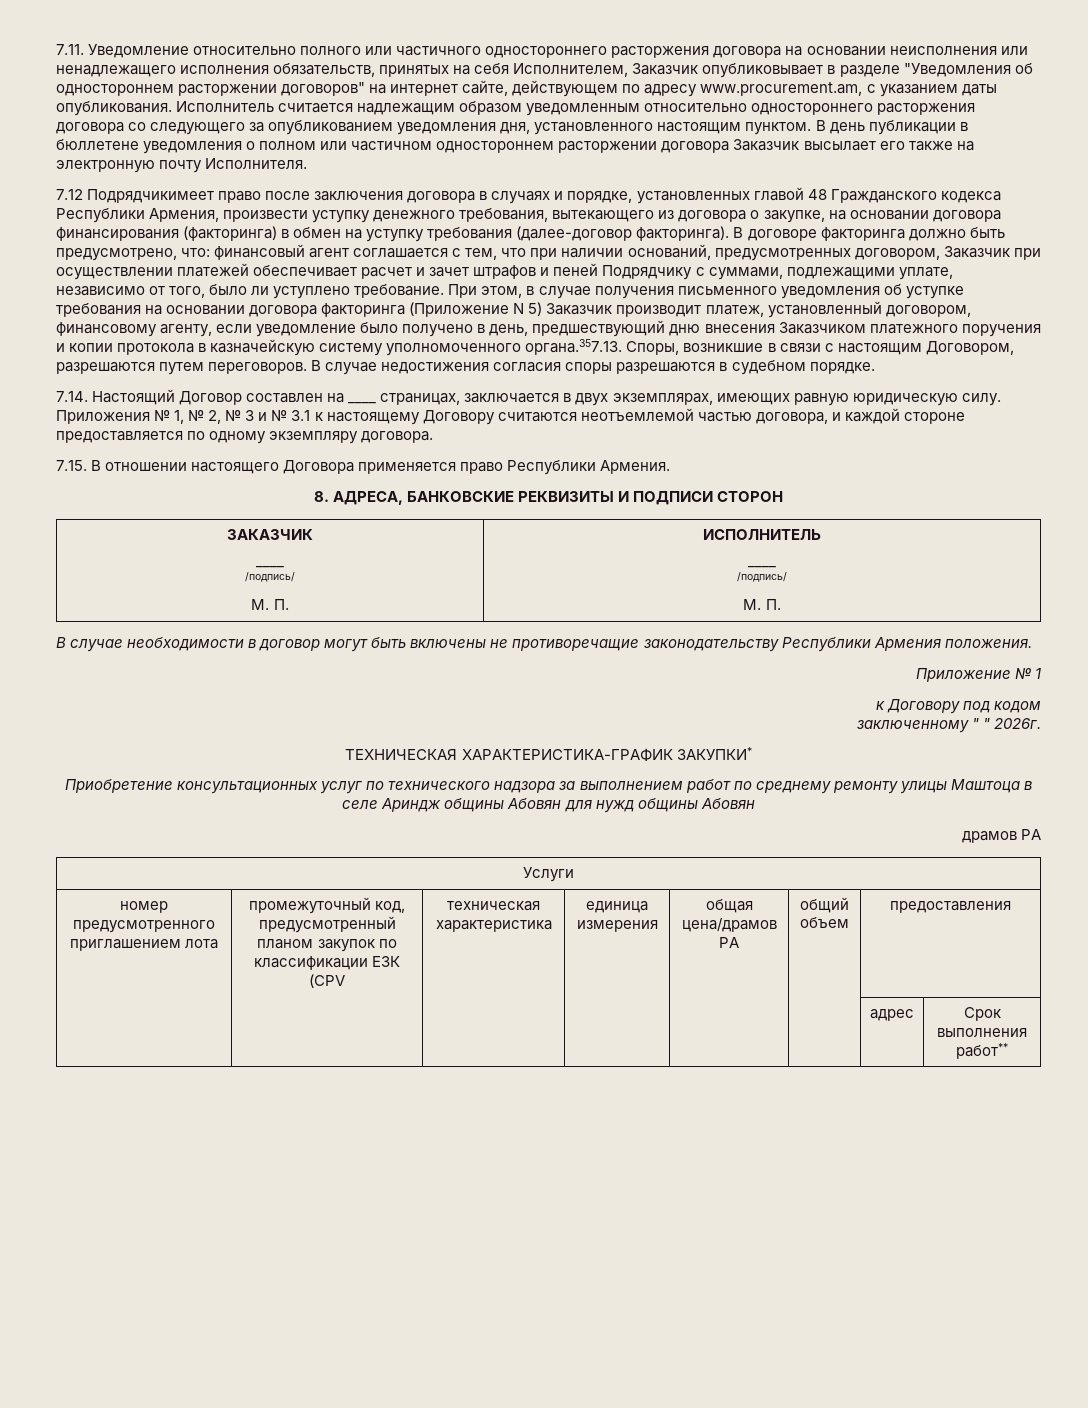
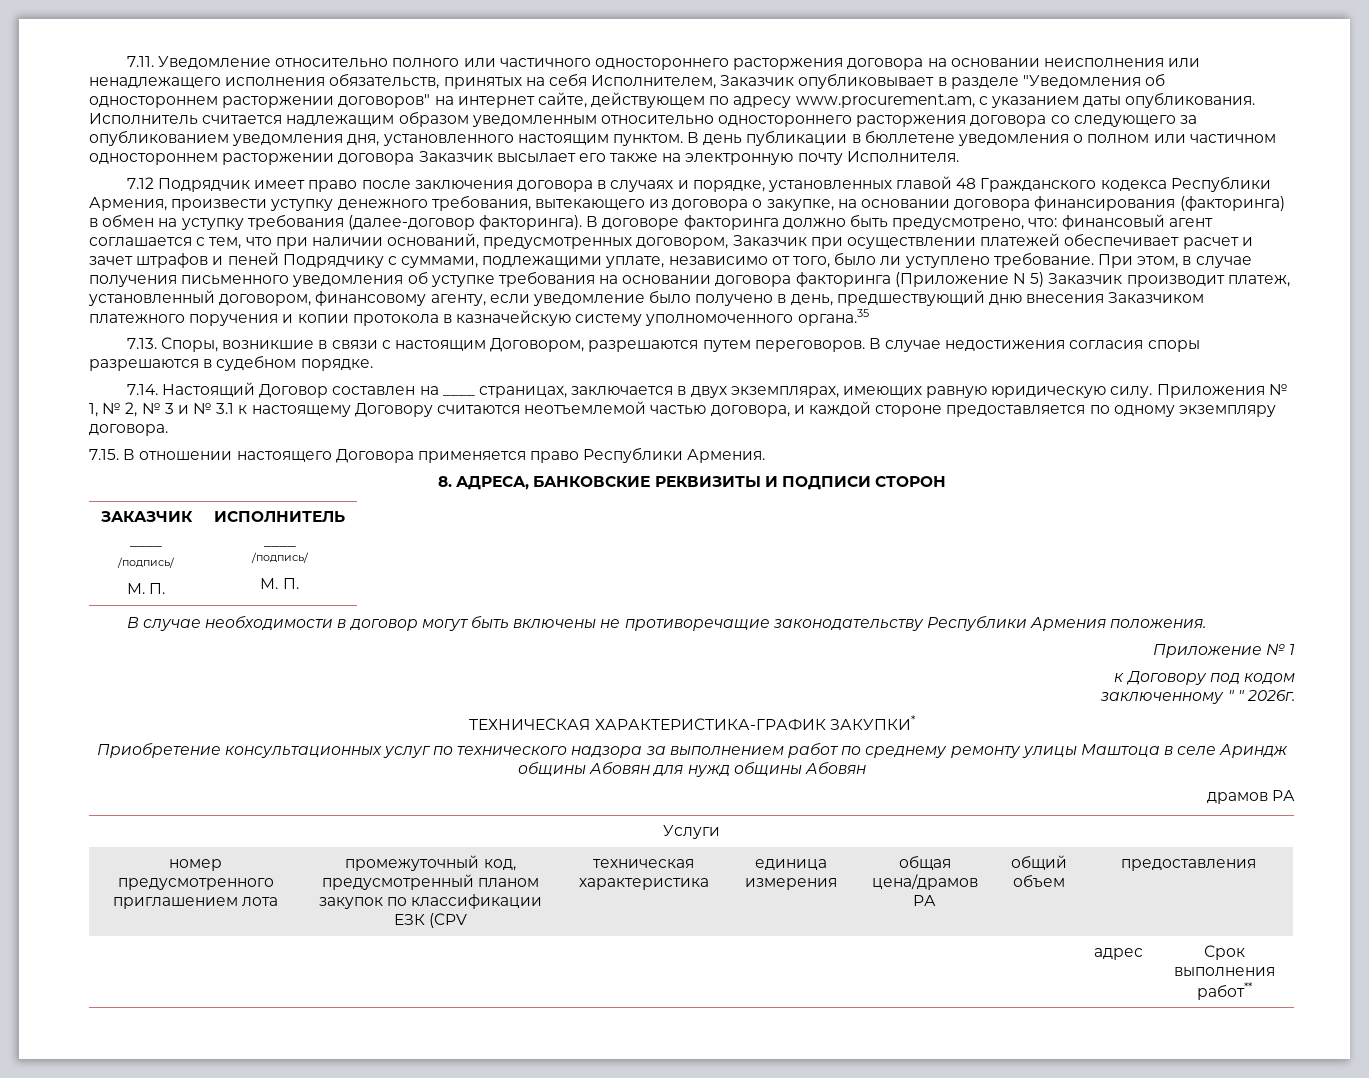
[87,189,215,203] Подрядчикимеет -> [158,178,306,192] Подрядчик имеет
[525,339,623,355] органа.357.13. -> [797,309,869,326] [126,338,157,349] органа.35 // 7.13.

